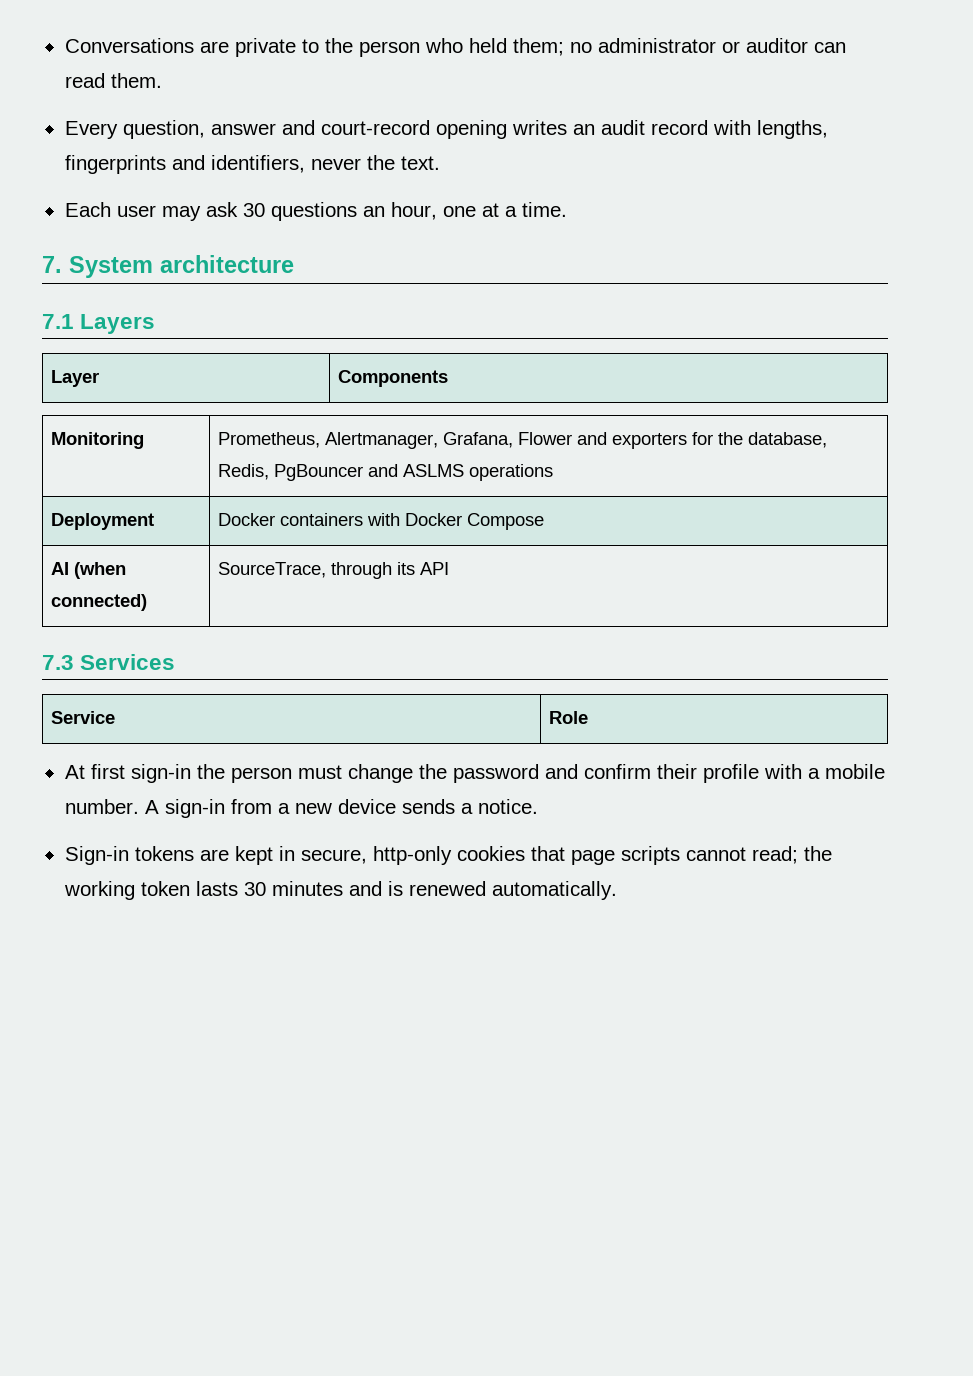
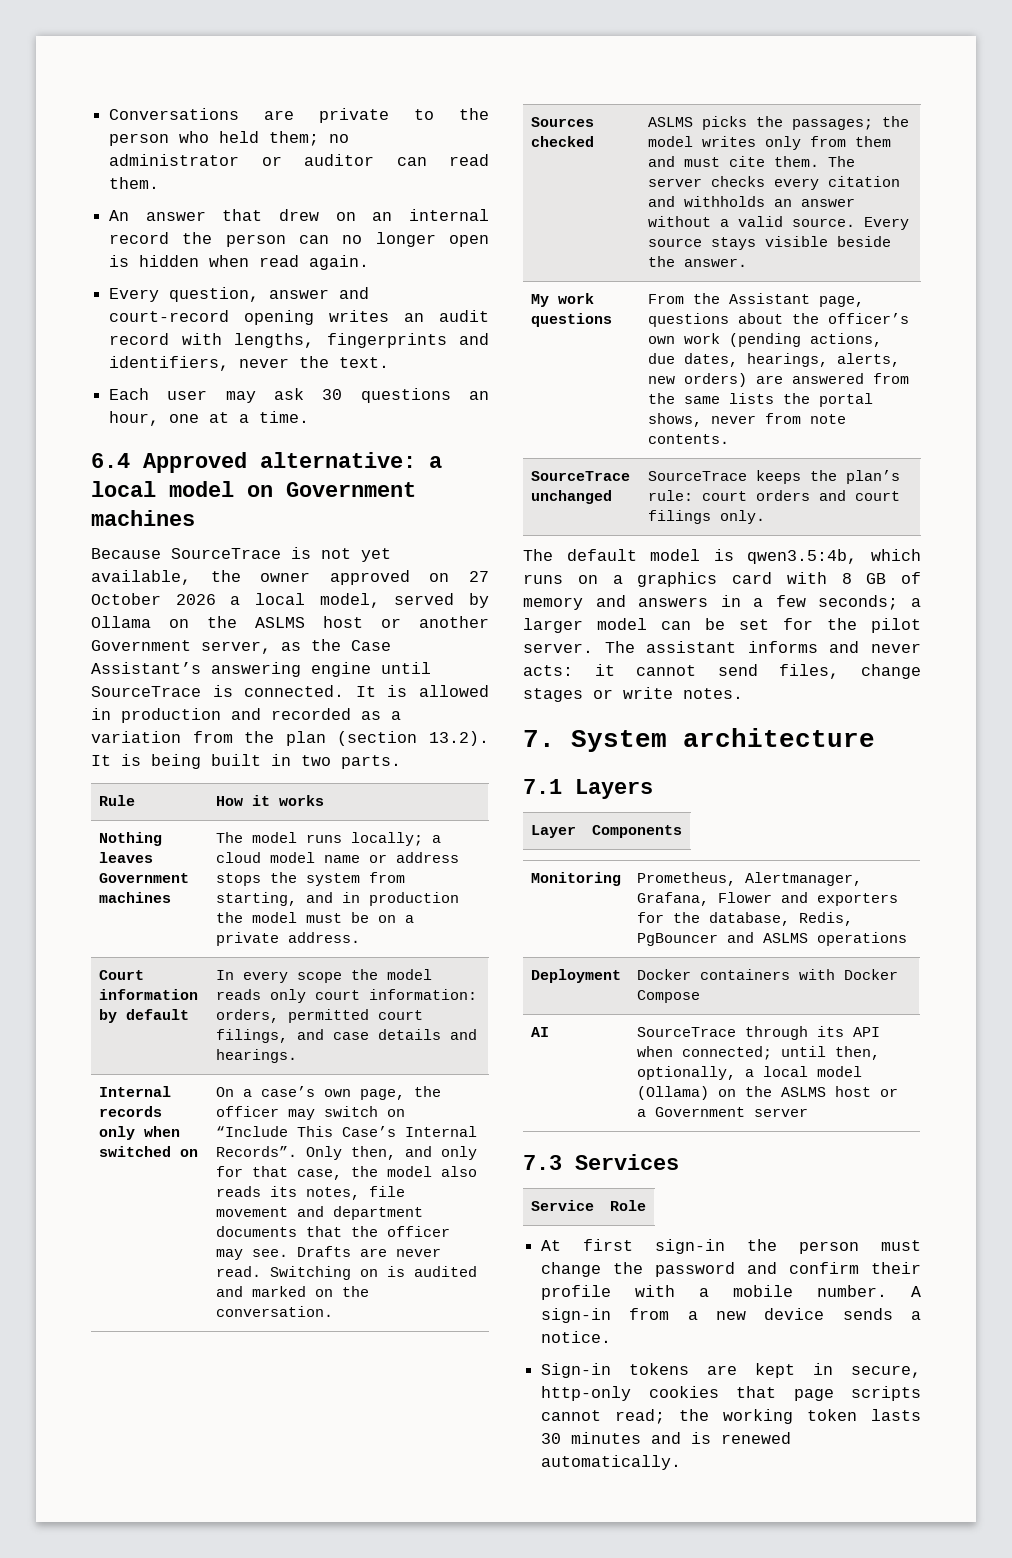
(162, 80) none -> [109,209,489,221] [109,232,489,247] [109,255,370,270] // An answer that drew on an internal record the person can no longer open is hidden when read again.
(567, 209) none -> [91,452,442,473] [91,481,416,497] [91,510,195,526] [91,547,391,562] [91,570,489,585] [91,593,489,608] [91,616,489,628] [91,639,391,654] [91,662,431,677] [91,685,490,697] [91,708,401,723] [91,731,489,746] [91,754,401,769] [98,795,135,806] [215,795,324,806] [98,832,162,846] [98,852,153,863] [98,873,189,883] [98,892,171,903] [215,832,441,846] [215,852,459,863] [215,872,405,886] [215,892,459,906] [215,912,414,923] [215,932,360,946] [98,970,144,980] [98,989,198,1000] [98,1009,189,1023] [215,969,432,983] [215,989,477,1003] [215,1009,423,1023] [215,1029,477,1043] [215,1049,297,1063] [98,1086,171,1097] [98,1106,162,1117] [98,1126,180,1140] [98,1146,198,1157] [215,1086,441,1100] [215,1106,405,1120] [215,1126,477,1137] [215,1146,477,1160] [215,1166,477,1180] [215,1186,405,1200] [215,1206,423,1220] [215,1226,450,1237] [215,1246,441,1260] [215,1266,477,1280] [215,1286,369,1297] [215,1306,333,1317] [530,117,594,127] [530,136,594,147] [647,116,909,130] [647,136,891,150] [647,156,855,167] [647,176,900,190] [647,196,855,207] [647,216,909,230] [647,236,891,250] [647,256,747,267] [530,293,594,307] [530,313,612,327] [647,293,864,307] [647,313,909,327] [647,333,882,347] [647,353,900,367] [647,373,909,387] [647,393,873,407] [647,413,846,427] [647,434,729,444] [530,471,630,481] [530,490,612,504] [647,470,900,484] [647,490,900,501] [647,510,765,524] [523,549,921,564] [523,572,921,587] [523,595,921,610] [523,618,921,633] [523,641,921,653] [523,664,921,679] [523,687,743,702] // 6.4 Approved alternative: a local model on Government machines // Because SourceTrace is not yet available, the owner approved on 27 October 2026 a local model, served by Ollama on the ASLMS host or another Government server, as the Case Assistant’s answering engine until SourceTrace is connected. It is allowed in production and recorded as a variation from the plan (section 13.2). It is being built in two parts. // Rule | How it works // Nothing leaves Government machines | The model runs locally; a cloud model name or address stops the system from starting, and in production the model must be on a private address. // Court information by default | In every scope the model reads only court information: orders, permitted court filings, and case details and hearings. // Internal records only when switched on | On a case’s own page, the officer may switch on “Include This Case’s Internal Records”. Only then, and only for that case, the model also reads its notes, file movement and department documents that the officer may see. Drafts are never read. Switching on is audited and marked on the conversation. // Sources checked | ASLMS picks the passages; the model writes only from them and must cite them. The server checks every citation and withholds an answer without a valid source. Every source stays visible beside the answer. // My work questions | From the Assistant page, questions about the officer’s own work (pending actions, due dates, hearings, alerts, new orders) are answered from the same lists the portal shows, never from note contents. // SourceTrace unchanged | SourceTrace keeps the plan’s rule: court orders and court filings only. // The default model is qwen3.5:4b, which runs on a graphics card with 8 GB of memory and answers in a few seconds; a larger model can be set for the pilot server. The assistant informs and never acts: it cannot send files, change stages or write notes.
[73,562,126,579] [50,594,147,611] [217,562,326,578] (when connected) | SourceTrace, -> [636,1027,736,1037] | SourceTrace
(449, 568) none -> [636,1046,880,1060] [636,1066,862,1080] [636,1086,898,1100] [636,1107,808,1117] when connected; until then, optionally, a local model (Ollama) on the ASLMS host or a Government server

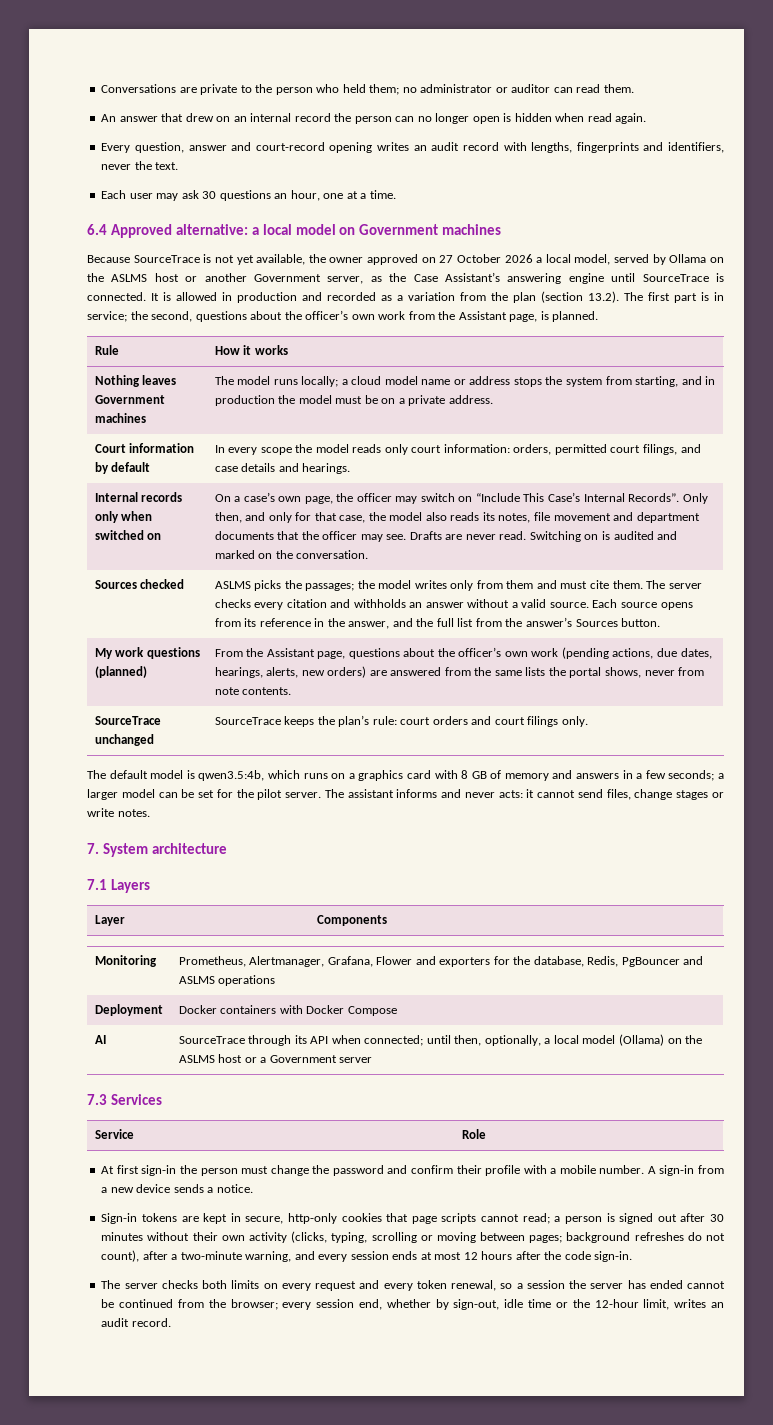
[91,754,401,769] It is being built in two parts. -> [624,292,724,303] [87,310,599,322] The first part is in service; the second, questions about the officer’s own work from the Assistant page, is planned.
[863,217,909,230] [647,236,891,250] [647,256,747,267] Every source stays visible beside the answer. -> [592,599,693,610] [214,617,661,629] Each source opens from its reference in the answer, and the full list from the answer’s Sources button.
(612, 320) none -> [94,666,147,678] (planned)
[679,1409,921,1424] [541,1432,792,1444] [541,1455,682,1470] the working token lasts 30 minutes and is renewed automatically. -> [554,1213,725,1224] [101,1231,725,1243] [101,1250,633,1262] [101,1280,725,1291] [101,1299,725,1310] [101,1318,171,1327] a person is signed out after 30 minutes without their own activity (clicks, typing, scrolling or moving between pages; background refreshes do not count), after a two-minute warning, and every session ends at most 12 hours after the code sign-in. // The server checks both limits on every request and every token renewal, so a session the server has ended cannot be continued from the browser; every session end, whether by sign-out, idle time or the 12-hour limit, writes an audit record.

